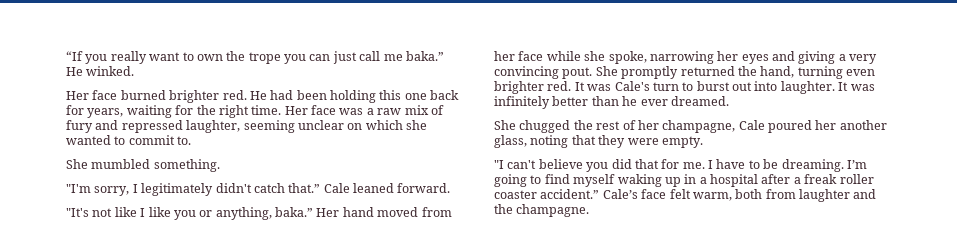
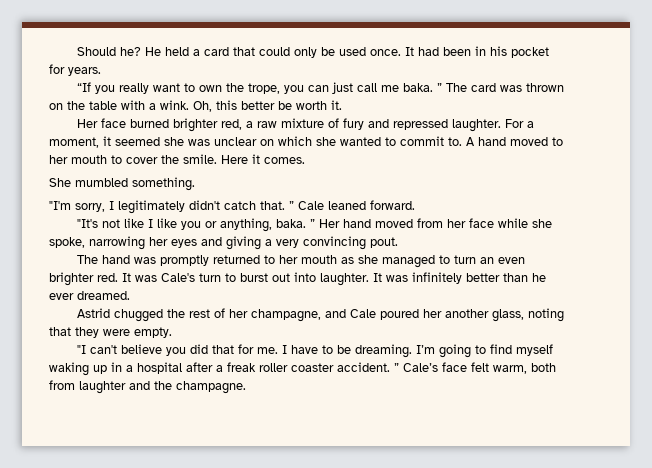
(66, 56) none -> [77,46,550,58] [49,64,101,76] Should he? He held a card that could only be used once. It had been in his pocket for years. //
[248,52,281,64] trope -> [248,83,281,94] trope,
[405,51,444,61] [66,66,135,76] [66,90,460,103] [66,105,364,118] baka.” He winked. // Her face burned brighter red. He had been holding this one back for years, waiting for the right time. Her face was -> [403,83,565,92] [49,100,342,112] [77,118,243,132] baka. ” The card was thrown on the table with a wink. Oh, this better be worth it. // Her face burned brighter red,
[404,105,429,115] mix -> [281,118,325,128] mixture
[186,120,295,133] laughter, seeming -> [452,119,535,132] [49,136,210,148] laughter. For a moment, it seemed she was
(192, 140) none -> [466,137,563,146] [49,154,305,164] A hand moved to her mouth to cover the smile. Here it comes.
[288,183,321,193] that.” -> [260,201,294,210] that. ”
[275,207,313,217] baka.” -> [276,219,316,228] baka. ”
[595,66,843,79] She promptly returned the hand, turning -> [77,255,495,268] // The hand was promptly returned to her mouth as she managed to turn an
[494,120,516,130] She -> [77,308,111,318] Astrid
(736, 126) none -> [325,309,347,318] and
[540,189,600,199] accident.” -> [337,362,399,372] accident. ”

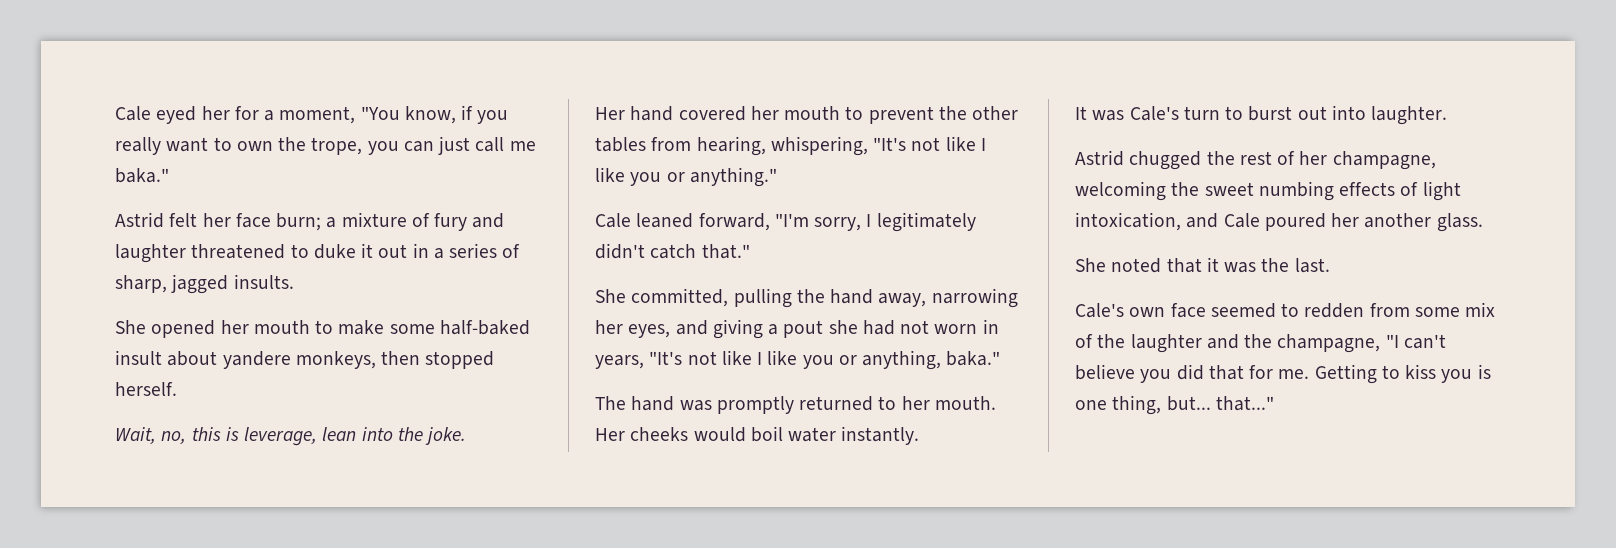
[77,46,550,58] [49,64,101,76] [77,82,92,92] Should he? He held a card that could only be used once. It had been in his pocket for years. // “If -> [115,105,474,124] Cale eyed her for a moment, "You know, if
[403,83,565,92] [49,100,342,112] [77,118,535,132] [49,136,563,148] [49,154,305,164] [49,177,195,191] baka. ” The card was thrown on the table with a wink. Oh, this better be worth it. // Her face burned brighter red, a raw mixture of fury and repressed laughter. For a moment, it seemed she was unclear on which she wanted to commit to. A hand moved to her mouth to cover the smile. Here it comes. // She mumbled something. // -> [115,168,169,183] [115,212,505,231] [115,243,521,263] [115,274,294,294] [115,320,530,338] [115,350,495,369] [115,382,177,396] [115,427,467,446] [595,106,1019,124] [595,136,986,156] [595,167,777,187] [595,213,770,231] baka." // Astrid felt her face burn; a mixture of fury and laughter threatened to duke it out in a series of sharp, jagged insults. // She opened her mouth to make some half-baked insult about yandere monkeys, then stopped herself. // Wait, no, this is leverage, lean into the joke. // Her hand covered her mouth to prevent the other tables from hearing, whispering, "It's not like I like you or anything." // Cale leaned forward,
[260,200,415,210] that. ” Cale leaned forward. // -> [701,244,750,259] [595,288,1018,308] [595,319,999,339] [595,355,644,369] that." // She committed, pulling the hand away, narrowing her eyes, and giving a pout she had not worn in years,
[276,218,553,228] [49,236,398,250] baka. ” Her hand moved from her face while she spoke, narrowing her eyes and giving a very convincing pout. -> [946,351,1001,366] baka."
[301,255,526,268] [49,272,118,286] mouth as she managed to turn an even brighter red. -> [934,396,996,410] [595,426,920,445] mouth. Her cheeks would boil water instantly. //
[373,272,546,284] [49,291,130,300] It was infinitely better than he ever dreamed. -> (1448, 115) none
(322, 315) none -> [1075,181,1461,201] [1075,212,1181,231] welcoming the sweet numbing effects of light intoxication,
[492,308,565,322] [49,327,172,338] glass, noting that they were empty. // -> [1436,213,1483,232] [1075,257,1330,273] [1075,302,1496,318] [1075,334,1381,353] glass. // She noted that it was the last. // Cale's own face seemed to redden from some mix of the laughter and the champagne,
[282,344,554,358] [49,362,556,376] [49,380,246,394] I have to be dreaming. I’m going to find myself waking up in a hospital after a freak roller coaster accident. ” Cale’s face felt warm, both from laughter and the champagne. -> [1314,364,1491,384] [1075,395,1274,415] Getting to kiss you is one thing, but... that..."

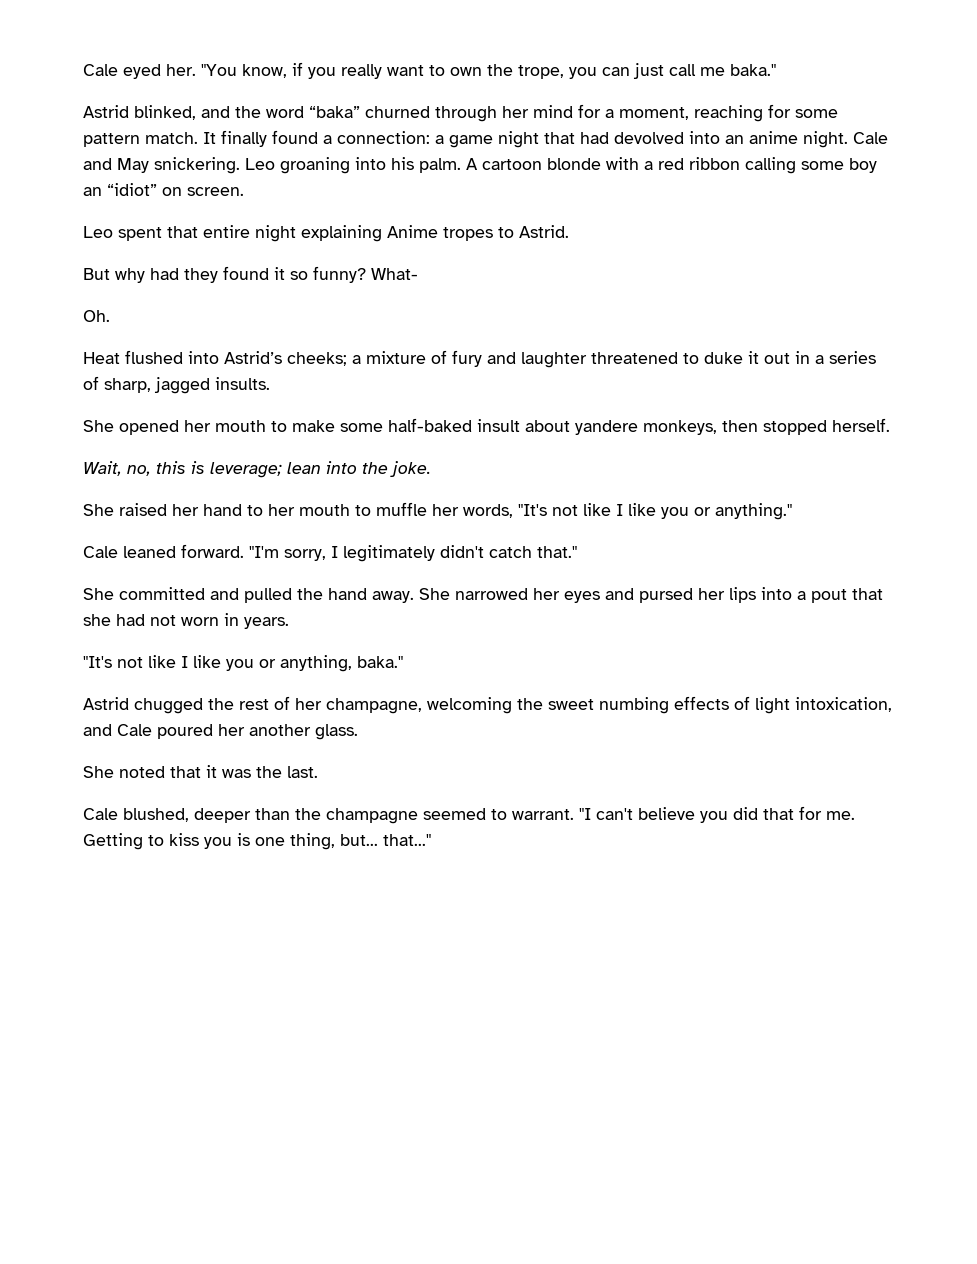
[201,106,356,124] her for a moment, -> [166,64,196,76] her.
[169,213,322,231] felt her face burn; -> [134,104,838,122] [83,130,888,148] [83,157,877,174] [83,183,244,196] [83,225,569,242] [83,266,418,283] [83,310,110,322] [83,350,347,366] blinked, and the word “baka” churned through her mind for a moment, reaching for some pattern match. It finally found a connection: a game night that had devolved into an anime night. Cale and May snickering. Leo groaning into his palm. A cartoon blonde with a red ribbon calling some boy an “idiot” on screen. // Leo spent that entire night explaining Anime tropes to Astrid. // But why had they found it so funny? What- // Oh. // Heat flushed into Astrid’s cheeks;
[244,427,318,446] leverage, -> [210,462,282,478] leverage;
[595,106,1019,124] [595,136,868,156] Her hand covered her mouth to prevent the other tables from hearing, whispering, -> [83,502,513,518] She raised her hand to her mouth to muffle her words,
[698,213,770,231] forward, -> [181,544,244,558] forward.
[631,288,1018,308] [595,319,763,339] committed, pulling the hand away, narrowing her eyes, and giving -> [119,587,792,603] committed and pulled the hand away. She narrowed her eyes and pursed her lips into
(824, 329) none -> [852,588,883,600] that
[595,355,644,369] years, -> [244,617,289,629] years. //
[595,396,996,414] [595,426,920,445] [1075,105,1448,125] // The hand was promptly returned to her mouth. Her cheeks would boil water instantly. // It was Cale's turn to burst out into laughter. -> (403, 662) none
[1075,302,1496,318] [1075,334,1381,353] Cale's own face seemed to redden from some mix of the laughter and the champagne, -> [83,808,574,824] Cale blushed, deeper than the champagne seemed to warrant.

